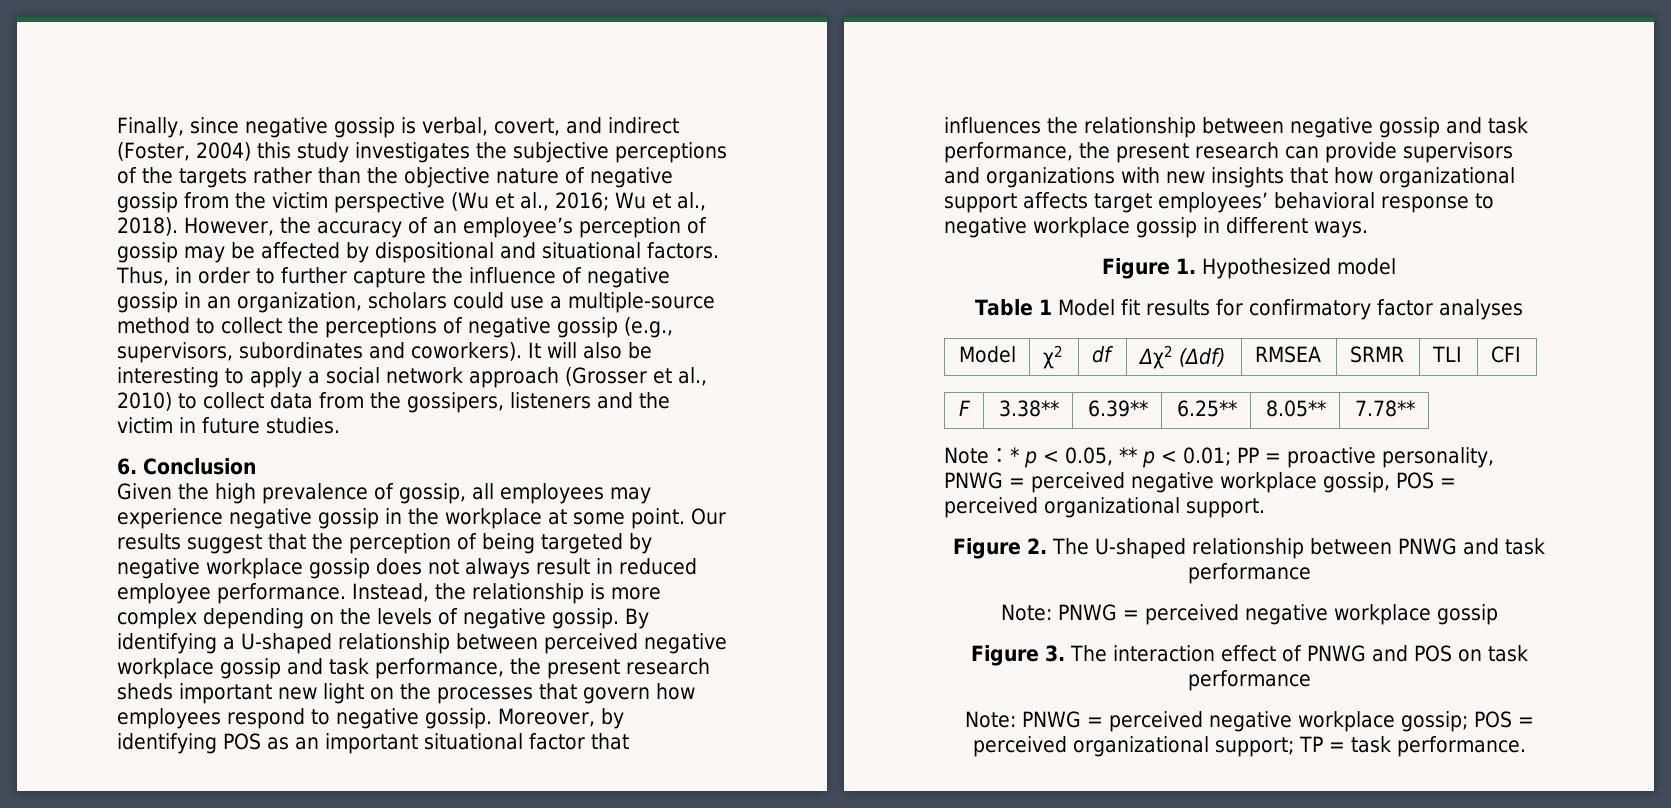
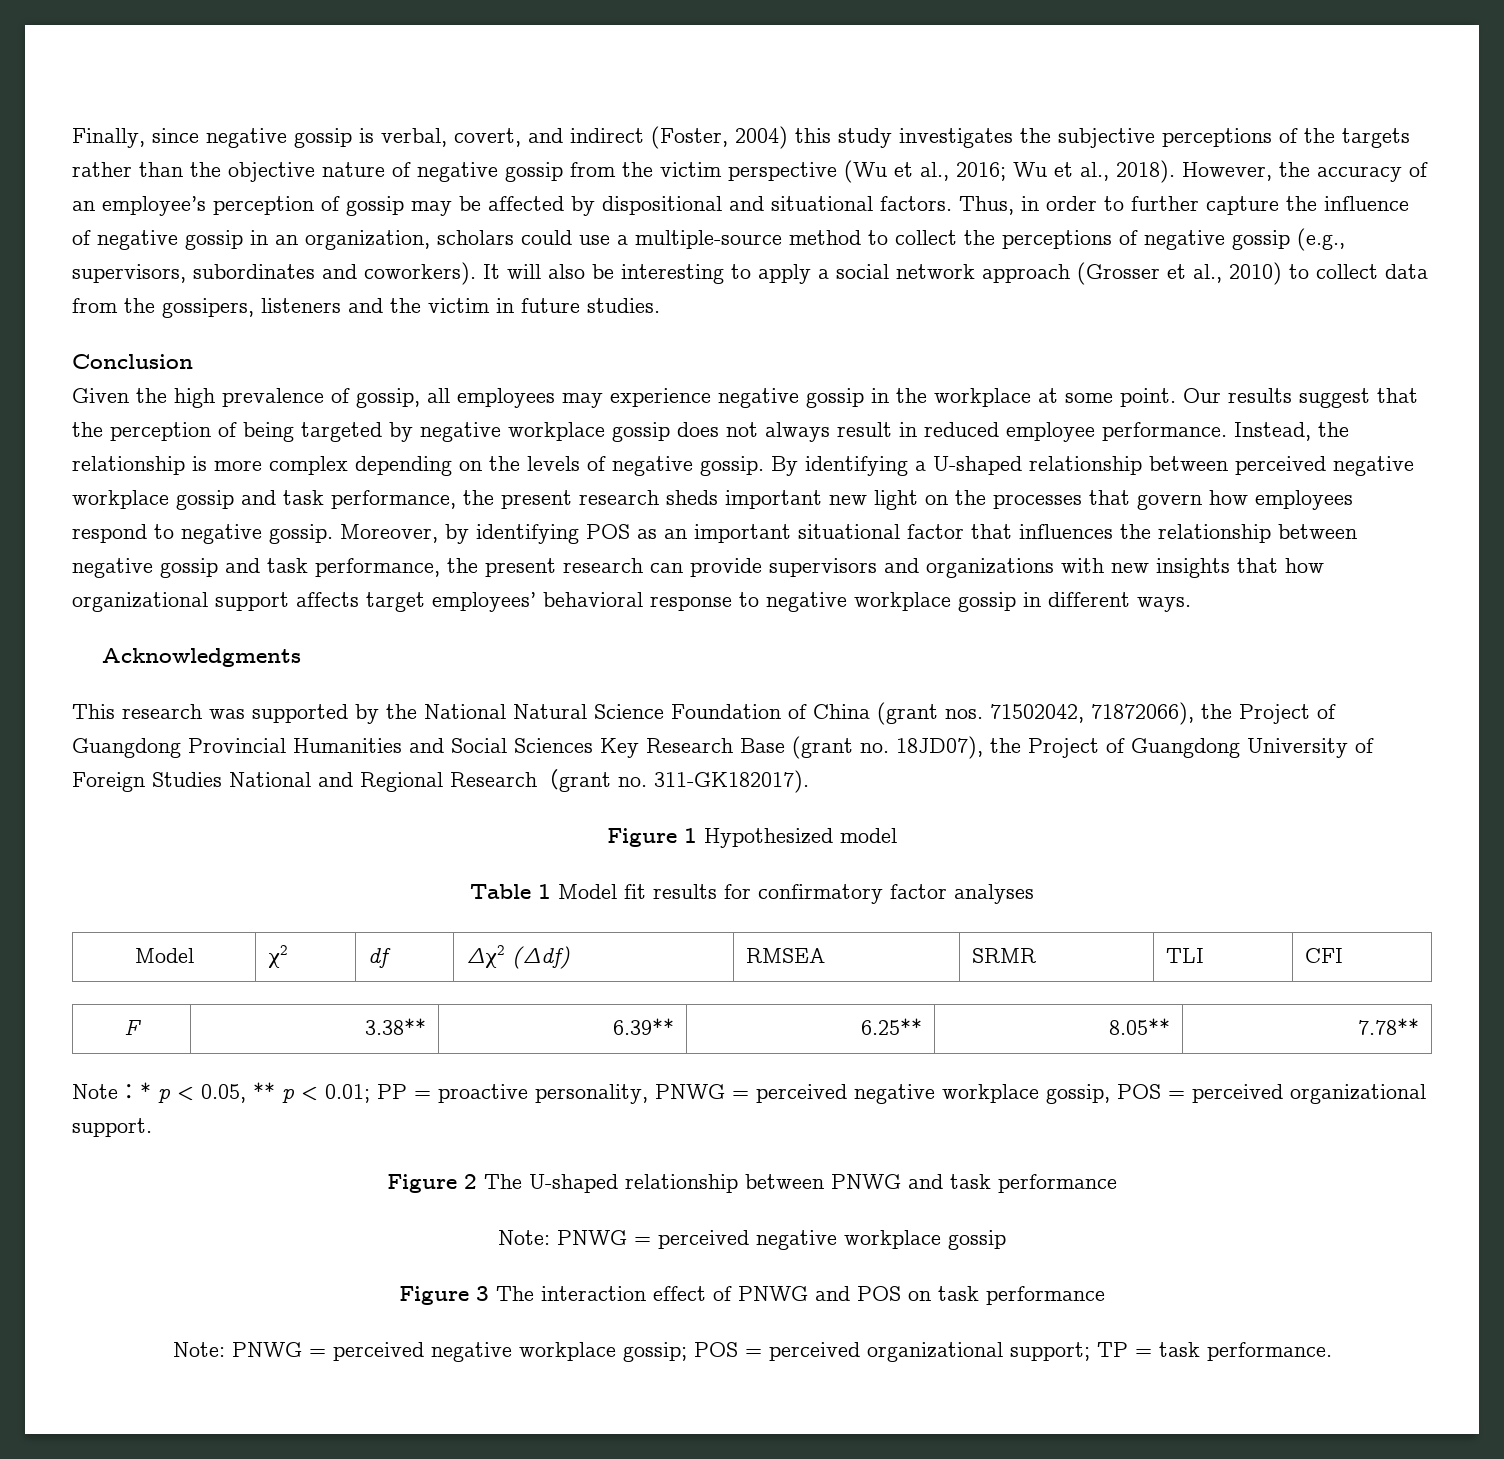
[117,458,137,475] 6. -> (660, 305) none
[1102,258,1196,279] // Figure 1. -> [101,648,301,667] [72,702,1336,725] [72,736,1374,759] [72,769,809,793] [607,828,697,847] // Acknowledgments // This research was supported by the National Natural Science Foundation of China (grant nos. 71502042, 71872066), the Project of Guangdong Provincial Humanities and Social Sciences Key Research Base (grant no. 18JD07), the Project of Guangdong University of Foreign Studies National and Regional Research（grant no. 311-GK182017). // Figure 1
[1027,538,1047,554] 2. -> [464,1174,477,1189] 2
[1044,645,1065,662] 3. -> [476,1286,489,1301] 3

